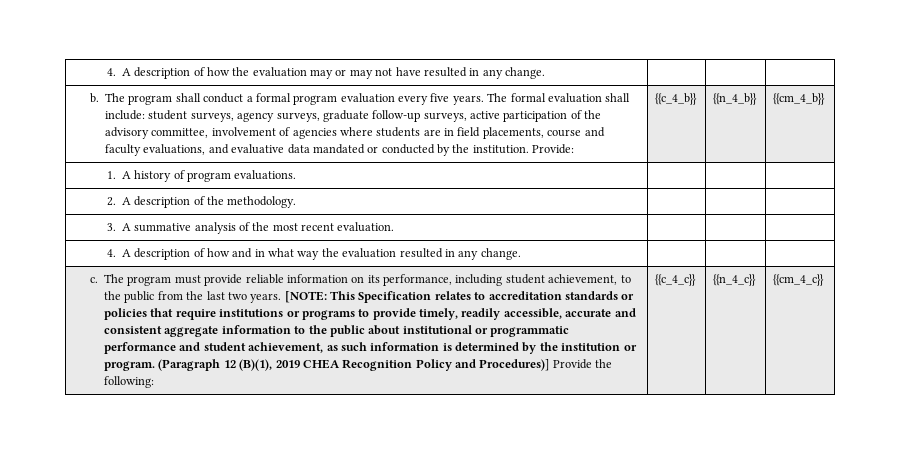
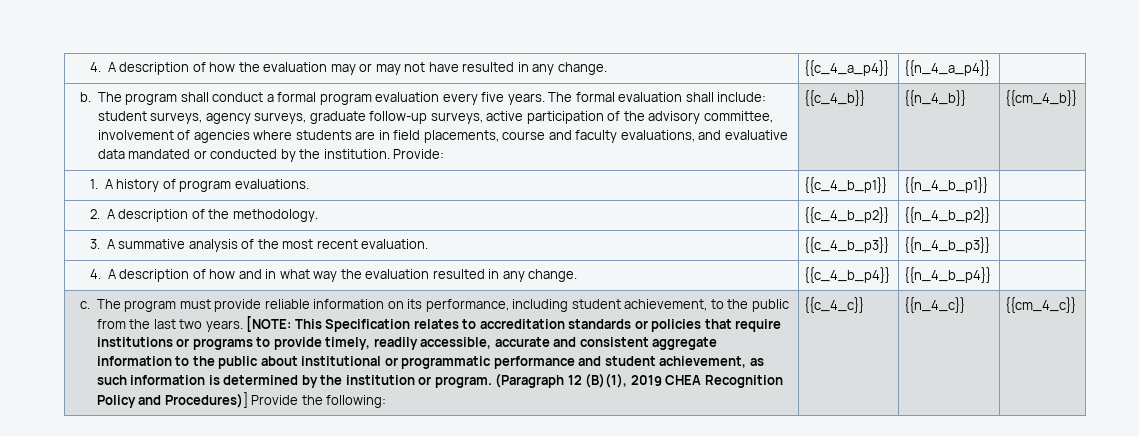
(546, 73) | -> [804,60,890,76] [904,60,991,76] {{c_4_a_p4}} | {{n_4_a_p4}}
(297, 175) | -> [804,177,888,193] [904,177,989,193] {{c_4_b_p1}} | {{n_4_b_p1}}
(297, 202) | -> [804,207,890,223] [904,207,991,223] {{c_4_b_p2}} | {{n_4_b_p2}}
(395, 227) | -> [804,237,890,253] [904,237,991,253] {{c_4_b_p3}} | {{n_4_b_p3}}
(521, 254) | -> [804,267,891,283] [904,267,992,283] {{c_4_b_p4}} | {{n_4_b_p4}}

